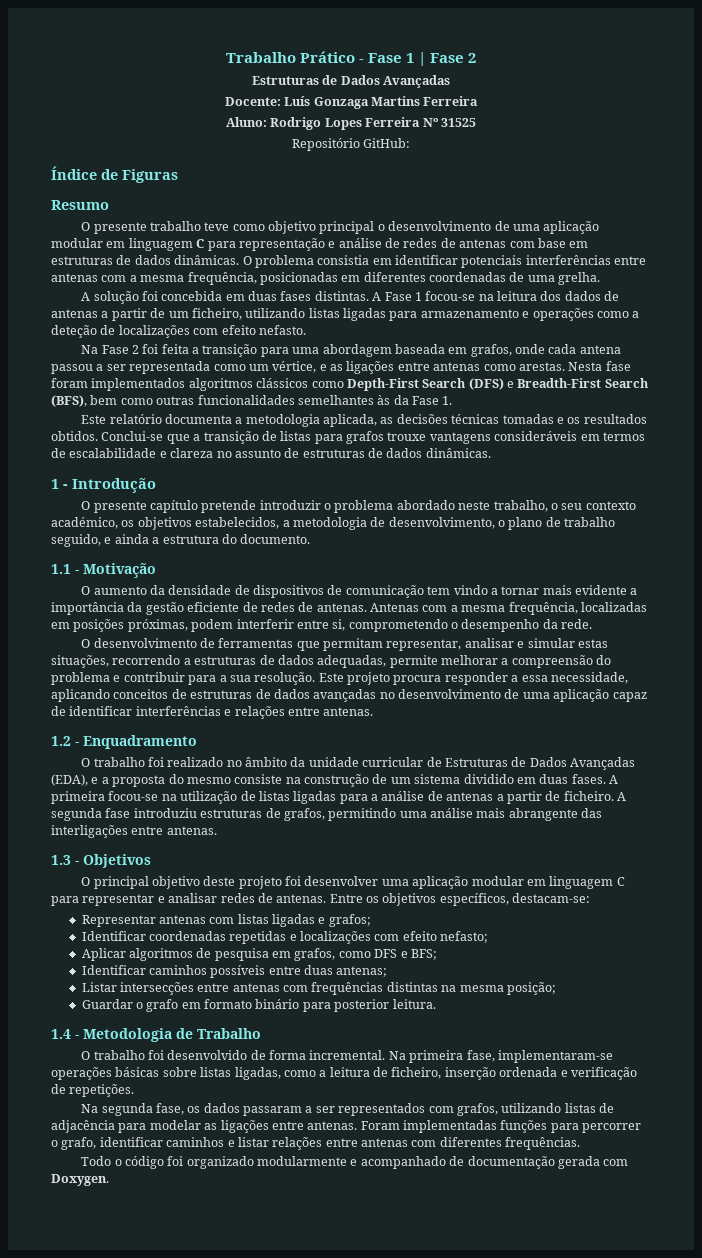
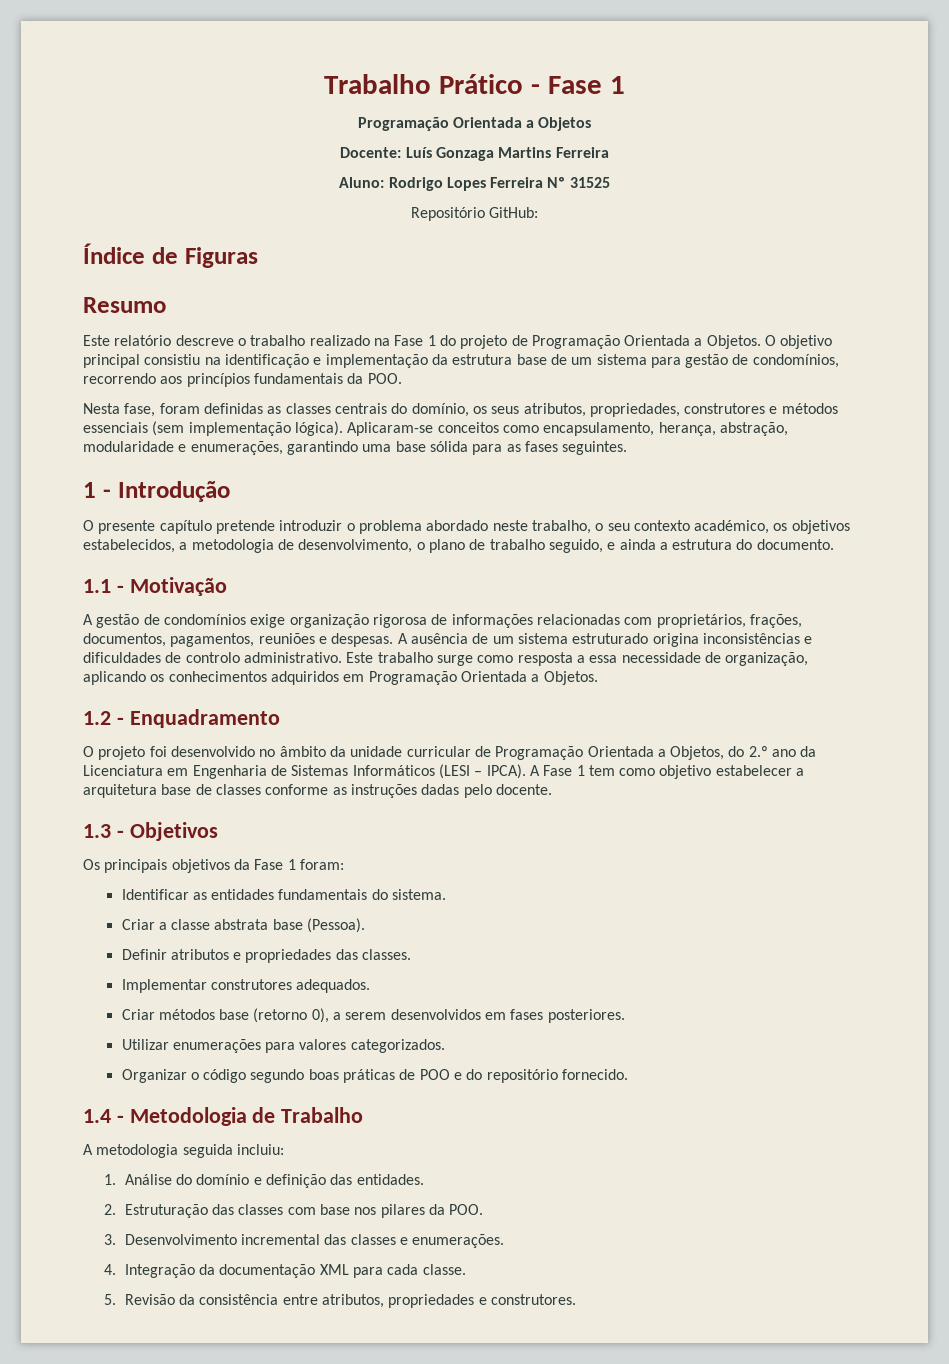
[418,52,477,66] [251,75,451,88] | Fase 2 // Estruturas de Dados Avançadas -> [357,117,592,131] // Programação Orientada a Objetos
[81,221,600,234] [51,238,589,251] [51,255,647,268] [51,272,601,285] [81,291,620,304] [51,308,640,321] [51,325,306,338] [81,344,621,357] [51,361,631,374] [51,378,649,391] [51,395,453,407] [81,414,647,427] [51,431,645,444] [51,448,491,458] O presente trabalho teve como objetivo principal o desenvolvimento de uma aplicação modular em linguagem C para representação e análise de redes de antenas com base em estruturas de dados dinâmicas. O problema consistia em identificar potenciais interferências entre antenas com a mesma frequência, posicionadas em diferentes coordenadas de uma grelha. // A solução foi concebida em duas fases distintas. A Fase 1 focou-se na leitura dos dados de antenas a partir de um ficheiro, utilizando listas ligadas para armazenamento e operações como a deteção de localizações com efeito nefasto. // Na Fase 2 foi feita a transição para uma abordagem baseada em grafos, onde cada antena passou a ser representada como um vértice, e as ligações entre antenas como arestas. Nesta fase foram implementados algoritmos clássicos como Depth-First Search (DFS) e Breadth-First Search (BFS), bem como outras funcionalidades semelhantes às da Fase 1. // Este relatório documenta a metodologia aplicada, as decisões técnicas tomadas e os resultados obtidos. Conclui-se que a transição de listas para grafos trouxe vantagens consideráveis em termos de escalabilidade e clareza no assunto de estruturas de dados dinâmicas. -> [83,335,833,349] [83,354,839,368] [83,373,402,387] [83,403,838,417] [83,421,788,436] [83,441,628,455] Este relatório descreve o trabalho realizado na Fase 1 do projeto de Programação Orientada a Objetos. O objetivo principal consistiu na identificação e implementação da estrutura base de um sistema para gestão de condomínios, recorrendo aos princípios fundamentais da POO. // Nesta fase, foram definidas as classes centrais do domínio, os seus atributos, propriedades, construtores e métodos essenciais (sem implementação lógica). Aplicaram-se conceitos como encapsulamento, herança, abstração, modularidade e enumerações, garantindo uma base sólida para as fases seguintes.
[81,585,638,598] [51,602,647,615] [51,619,593,632] [81,638,608,651] [51,655,612,668] [51,672,628,685] [51,689,647,702] [51,706,374,719] O aumento da densidade de dispositivos de comunicação tem vindo a tornar mais evidente a importância da gestão eficiente de redes de antenas. Antenas com a mesma frequência, localizadas em posições próximas, podem interferir entre si, comprometendo o desempenho da rede. // O desenvolvimento de ferramentas que permitam representar, analisar e simular estas situações, recorrendo a estruturas de dados adequadas, permite melhorar a compreensão do problema e contribuir para a sua resolução. Este projeto procura responder a essa necessidade, aplicando conceitos de estruturas de dados avançadas no desenvolvimento de uma aplicação capaz de identificar interferências e relações entre antenas. -> [83,614,802,628] [83,633,813,647] [83,652,809,666] [83,671,598,685] A gestão de condomínios exige organização rigorosa de informações relacionadas com proprietários, frações, documentos, pagamentos, reuniões e despesas. A ausência de um sistema estruturado origina inconsistências e dificuldades de controlo administrativo. Este trabalho surge como resposta a essa necessidade de organização, aplicando os conhecimentos adquiridos em Programação Orientada a Objetos.
[93,757,224,767] trabalho foi realizado -> [98,746,255,760] projeto foi desenvolvido
[444,757,636,770] [51,774,618,787] [51,791,626,804] [51,808,603,821] [51,825,217,838] [51,854,151,868] [81,876,625,889] [51,893,591,906] [81,914,371,927] [81,931,489,944] [81,948,437,961] [81,965,388,978] [81,982,556,995] [81,999,436,1012] Estruturas de Dados Avançadas (EDA), e a proposta do mesmo consiste na construção de um sistema dividido em duas fases. A primeira focou-se na utilização de listas ligadas para a análise de antenas a partir de ficheiro. A segunda fase introduziu estruturas de grafos, permitindo uma análise mais abrangente das interligações entre antenas. // 1.3 - Objetivos // O principal objetivo deste projeto foi desenvolver uma aplicação modular em linguagem C para representar e analisar redes de antenas. Entre os objetivos específicos, destacam-se: // Representar antenas com listas ligadas e grafos; // Identificar coordenadas repetidas e localizações com efeito nefasto; // Aplicar algoritmos de pesquisa em grafos, como DFS e BFS; // Identificar caminhos possíveis entre duas antenas; // Listar intersecções entre antenas com frequências distintas na mesma posição; // Guardar o grafo em formato binário para posterior leitura. -> [495,746,817,760] [83,764,805,779] [83,784,552,798] [83,822,218,841] [83,859,344,873] [121,889,447,900] [121,918,366,933] [121,949,412,963] [121,979,371,993] [121,1008,625,1023] [121,1039,445,1053] [121,1069,629,1083] Programação Orientada a Objetos, do 2.º ano da Licenciatura em Engenharia de Sistemas Informáticos (LESI – IPCA). A Fase 1 tem como objetivo estabelecer a arquitetura base de classes conforme as instruções dadas pelo docente. // 1.3 - Objetivos // Os principais objetivos da Fase 1 foram: // Identificar as entidades fundamentais do sistema. // Criar a classe abstrata base (Pessoa). // Definir atributos e propriedades das classes. // Implementar construtores adequados. // Criar métodos base (retorno 0), a serem desenvolvidos em fases posteriores. // Utilizar enumerações para valores categorizados. // Organizar o código segundo boas práticas de POO e do repositório fornecido.
[81,1050,613,1063] [51,1067,637,1080] [51,1084,135,1097] [81,1103,615,1116] [51,1120,642,1133] [51,1137,581,1150] [81,1156,629,1169] [51,1174,109,1186] O trabalho foi desenvolvido de forma incremental. Na primeira fase, implementaram-se operações básicas sobre listas ligadas, como a leitura de ficheiro, inserção ordenada e verificação de repetições. // Na segunda fase, os dados passaram a ser representados com grafos, utilizando listas de adjacência para modelar as ligações entre antenas. Foram implementadas funções para percorrer o grafo, identificar caminhos e listar relações entre antenas com diferentes frequências. // Todo o código foi organizado modularmente e acompanhado de documentação gerada com Doxygen. -> [83,1144,284,1158] [103,1174,424,1188] [103,1204,484,1218] [103,1234,505,1248] [103,1264,466,1278] [103,1294,577,1308] A metodologia seguida incluiu: // 1. Análise do domínio e definição das entidades. // 2. Estruturação das classes com base nos pilares da POO. // 3. Desenvolvimento incremental das classes e enumerações. // 4. Integração da documentação XML para cada classe. // 5. Revisão da consistência entre atributos, propriedades e construtores.

